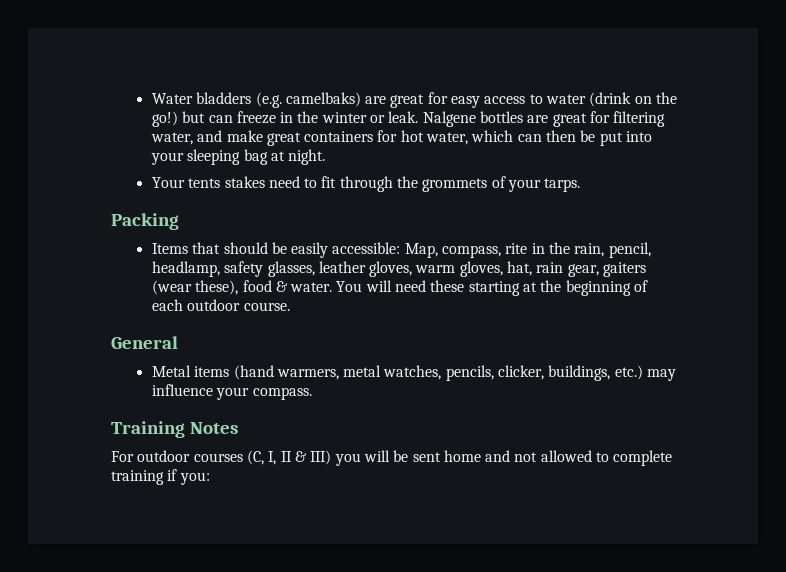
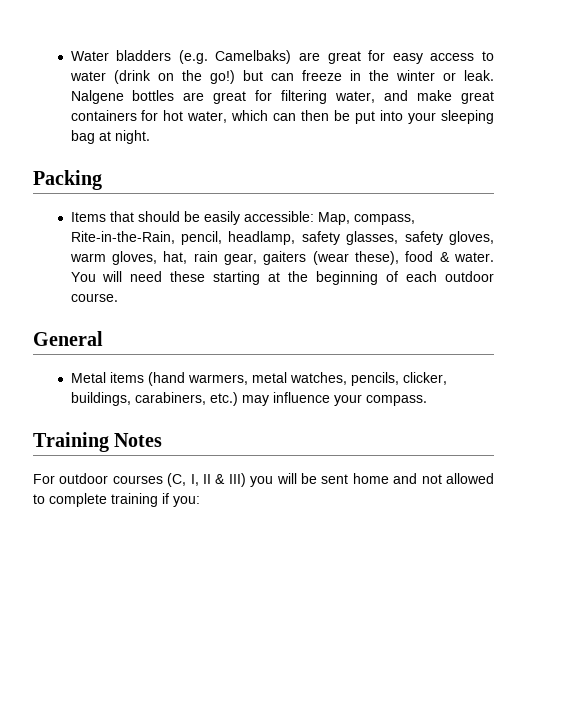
[285,92,361,107] camelbaks) -> [215,50,292,64] Camelbaks)
[151,176,581,192] // Your tents stakes need to fit through the grommets of your tarps. -> (150, 137) none
[505,242,605,257] rite in the rain, -> [70,231,175,244] Rite-in-the-Rain,
[318,261,366,273] leather -> [404,231,443,245] safety
(611, 373) none -> [134,392,206,405] carabiners,

